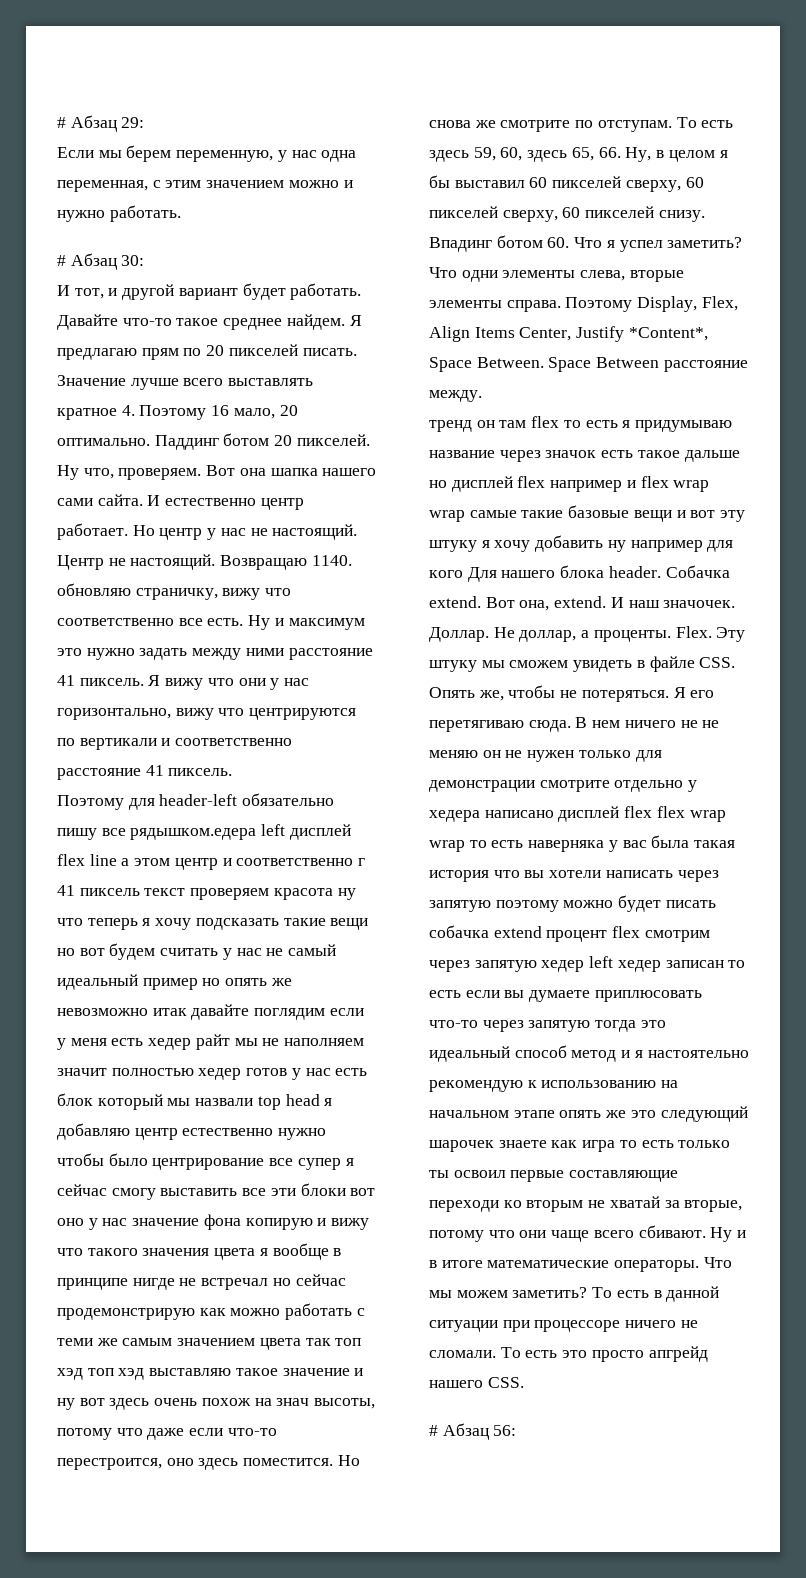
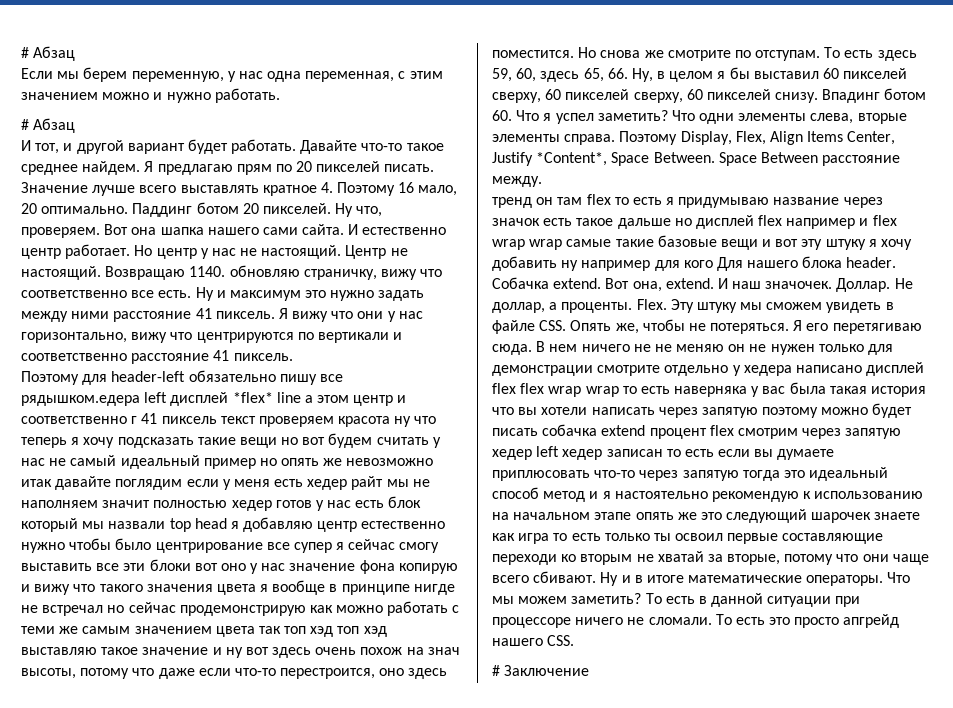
[57,115,145,132] # Абзац 29: -> [21,46,76,61] # Абзац
[121,255,145,266] 30: -> (76, 125) none
[57,854,85,866] flex -> [232,392,273,403] *flex*
[442,1423,517,1440] Абзац 56: -> [504,665,590,676] Заключение

